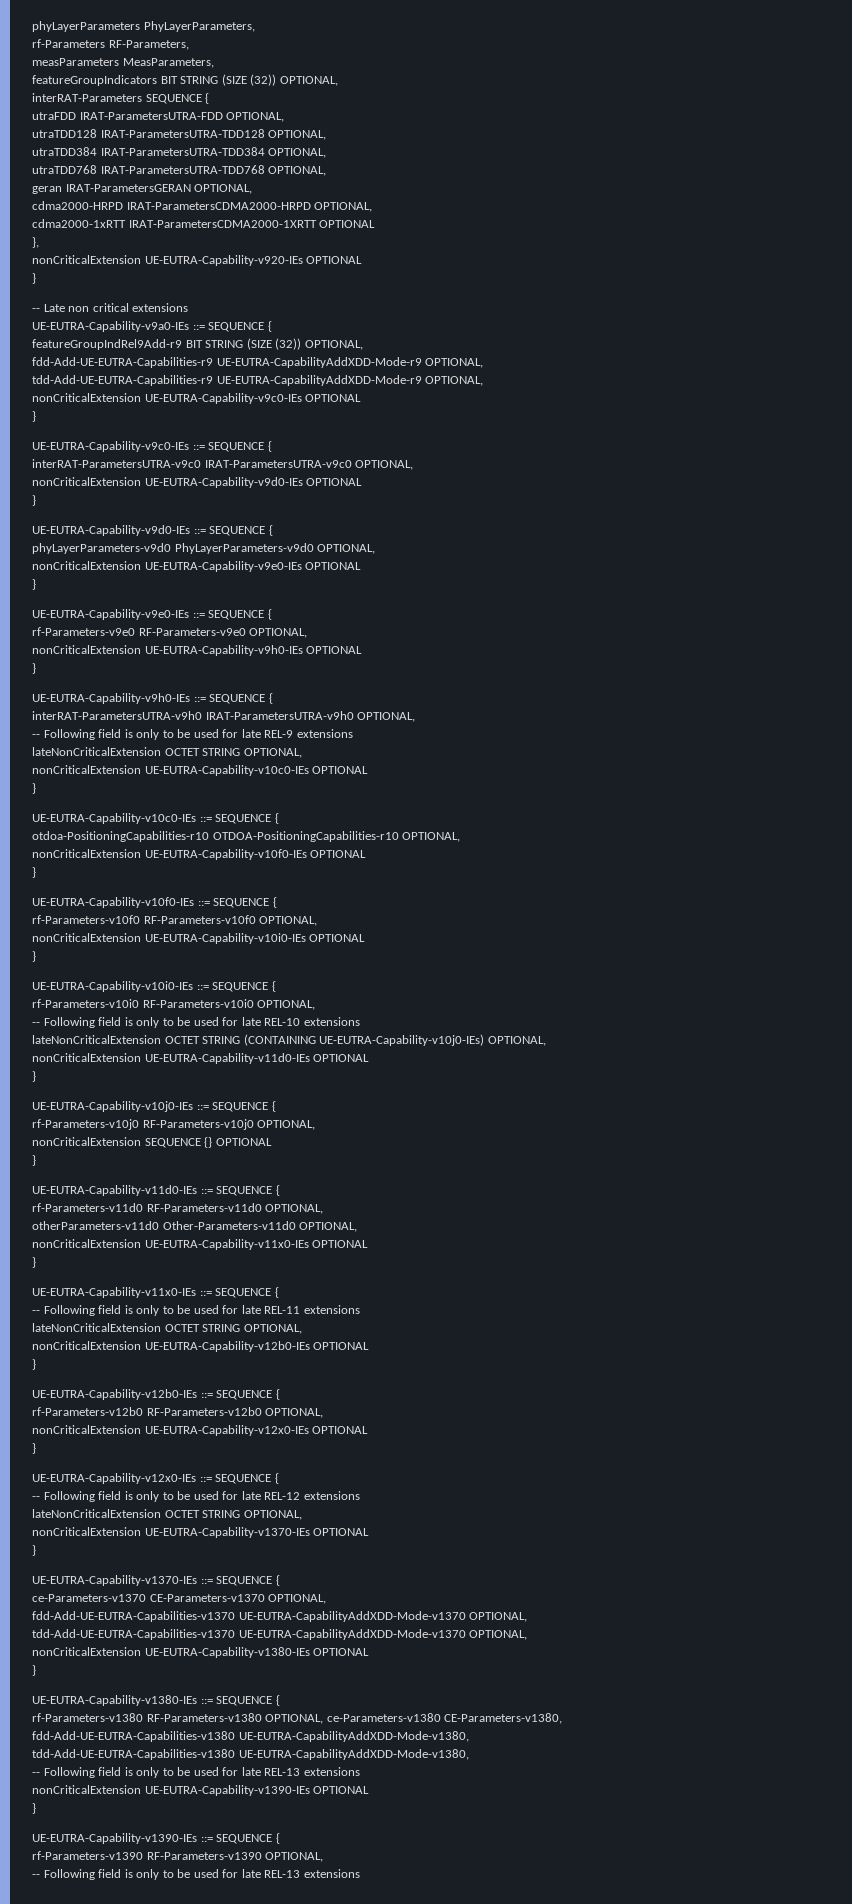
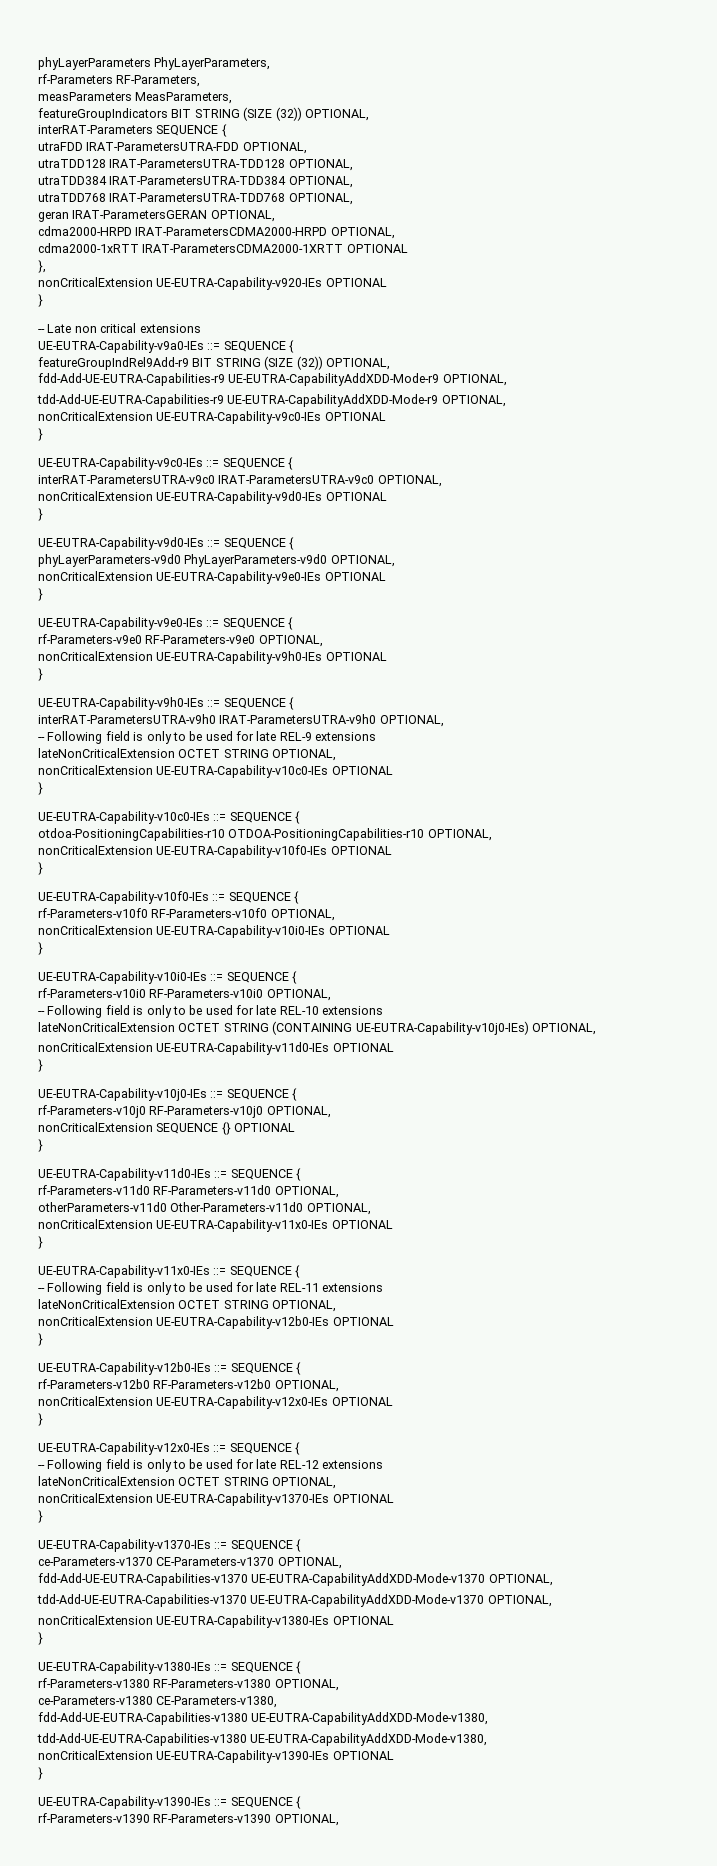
(324, 1719) none -> (339, 1685) //
[32,1767,360,1778] // -- Following field is only to be used for late REL-13 extensions -> (488, 1739) none
[32,1869,360,1880] // -- Following field is only to be used for late REL-13 extensions -> (339, 1820) none

